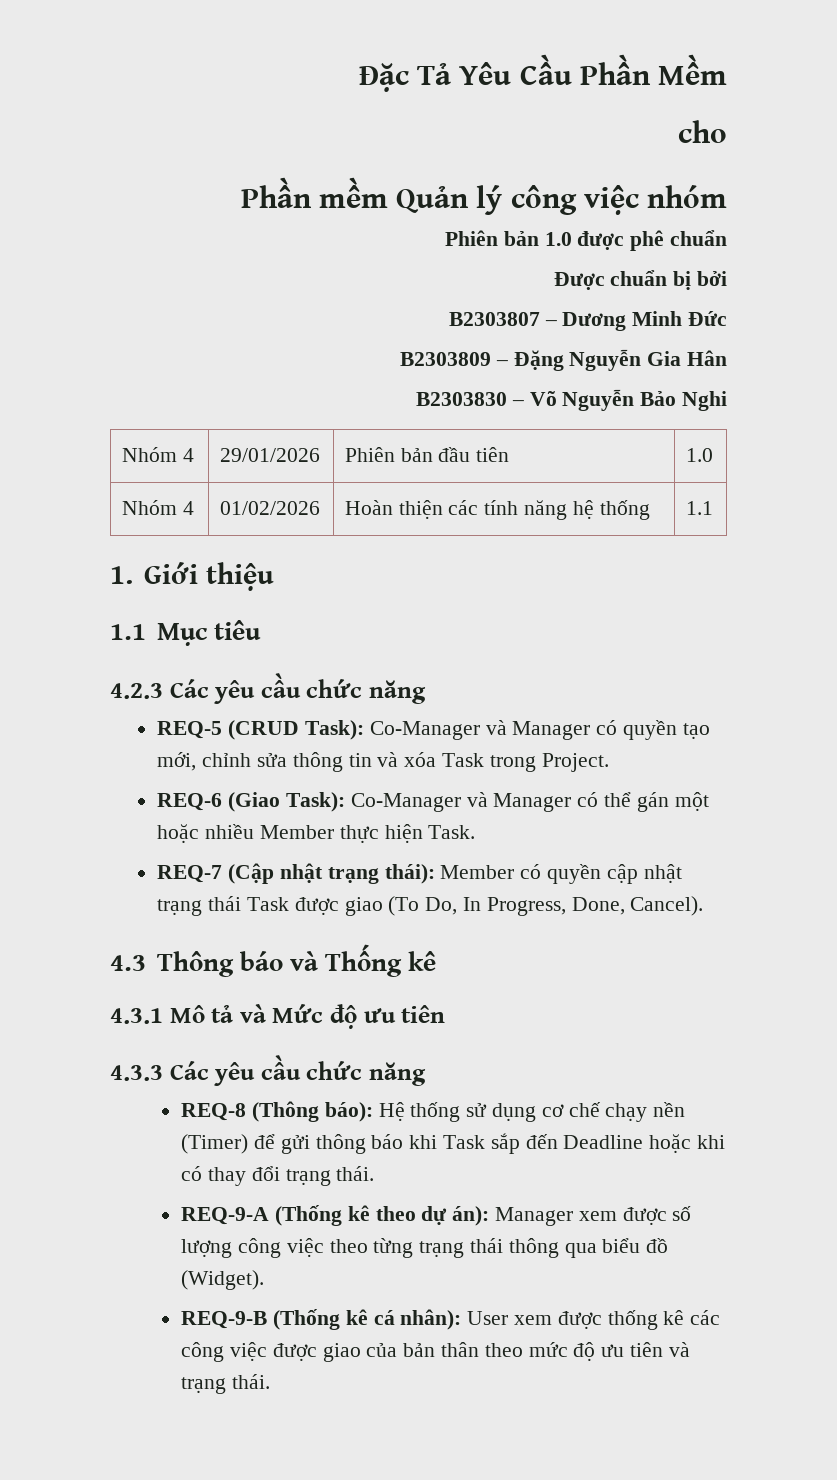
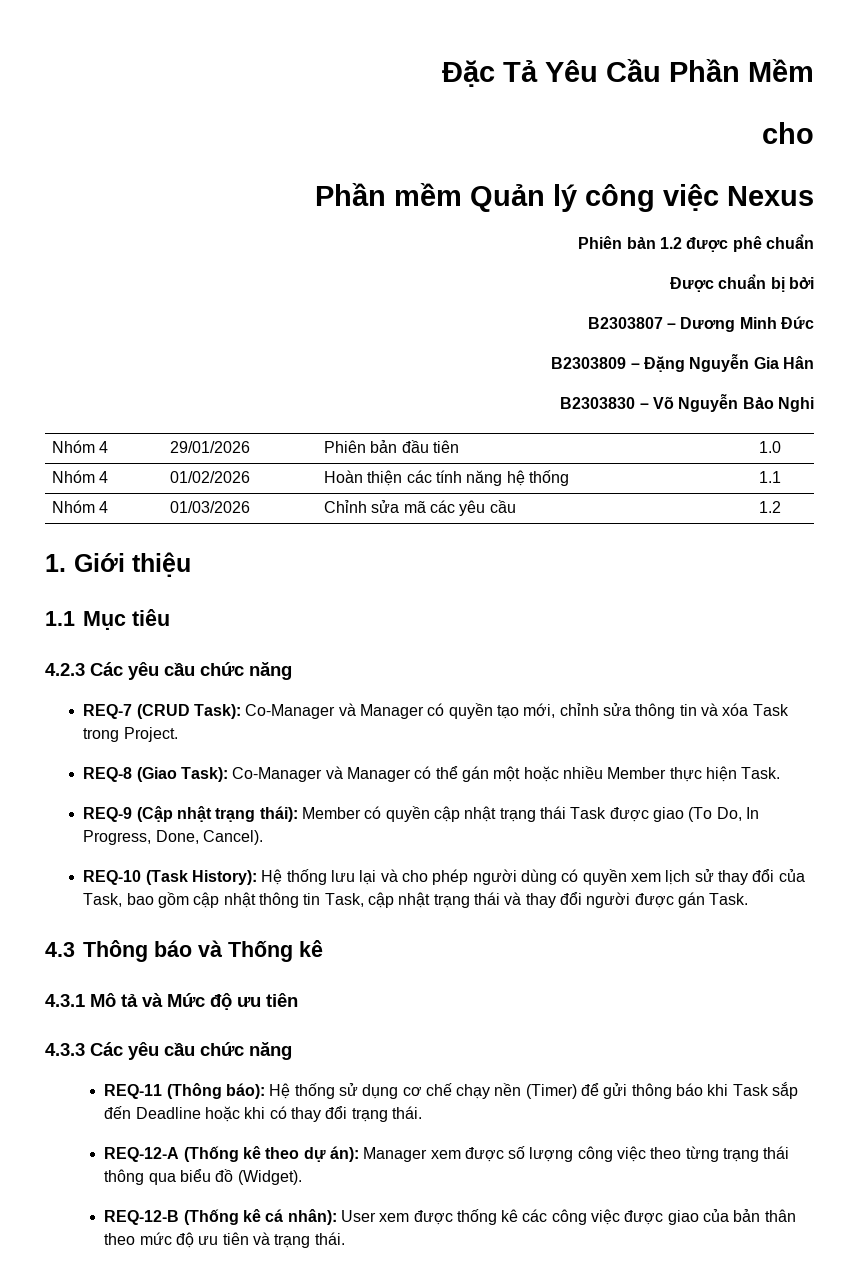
[647,185,728,208] [444,230,572,246] nhóm // Phiên bản 1.0 -> [727,186,814,206] [578,236,683,249] Nexus // Phiên bản 1.2
(713, 508) none -> [52,500,109,513] [170,501,251,513] [324,500,516,516] [759,501,782,513] // Nhóm 4 | 01/03/2026 | Chỉnh sửa mã các yêu cầu | 1.2
[157,721,223,739] REQ-5 -> [83,704,133,719] REQ-7
[157,793,223,811] REQ-6 -> [83,767,133,782] REQ-8
[157,865,223,883] REQ-7 -> [83,807,133,822] REQ-9
(704, 906) none -> [83,869,805,885] [83,892,749,908] // REQ-10 (Task History): Hệ thống lưu lại và cho phép người dùng có quyền xem lịch sử thay đổi của Task, bao gồm cập nhật thông tin Task, cập nhật trạng thái và thay đổi người được gán Task.
[181,1103,247,1121] REQ-8 -> [104,1084,163,1099] REQ-11
[181,1207,270,1225] REQ-9-A -> [104,1147,180,1162] REQ-12-A
[181,1311,268,1329] REQ-9-B -> [104,1210,180,1225] REQ-12-B

